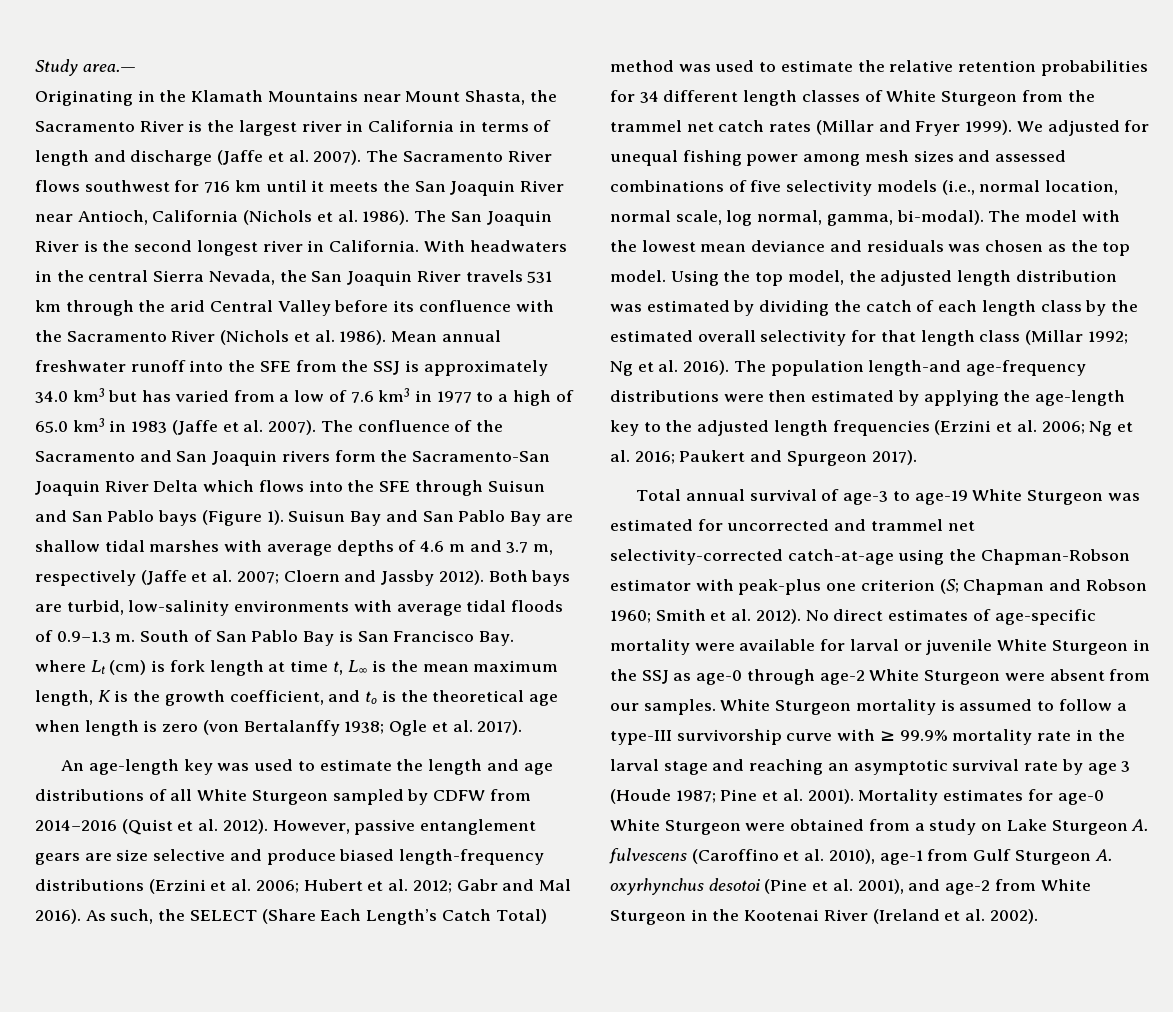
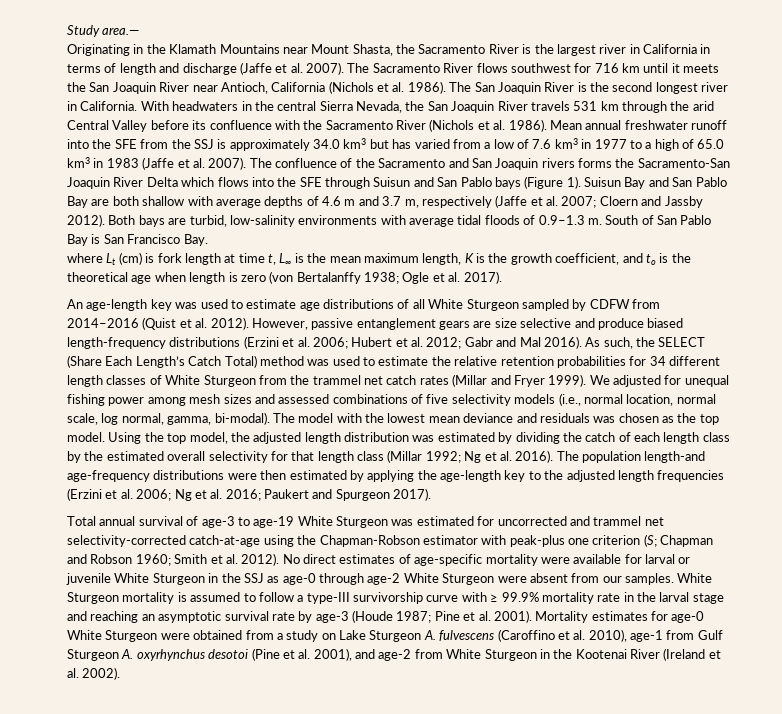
[334,450,376,462] form -> [578,158,612,168] forms
[35,540,220,552] shallow tidal marshes -> [112,196,185,206] both shallow
[396,759,519,775] the length and -> (297, 304) none
[1087,761,1131,775] age 3 -> [315,611,349,623] age-3

